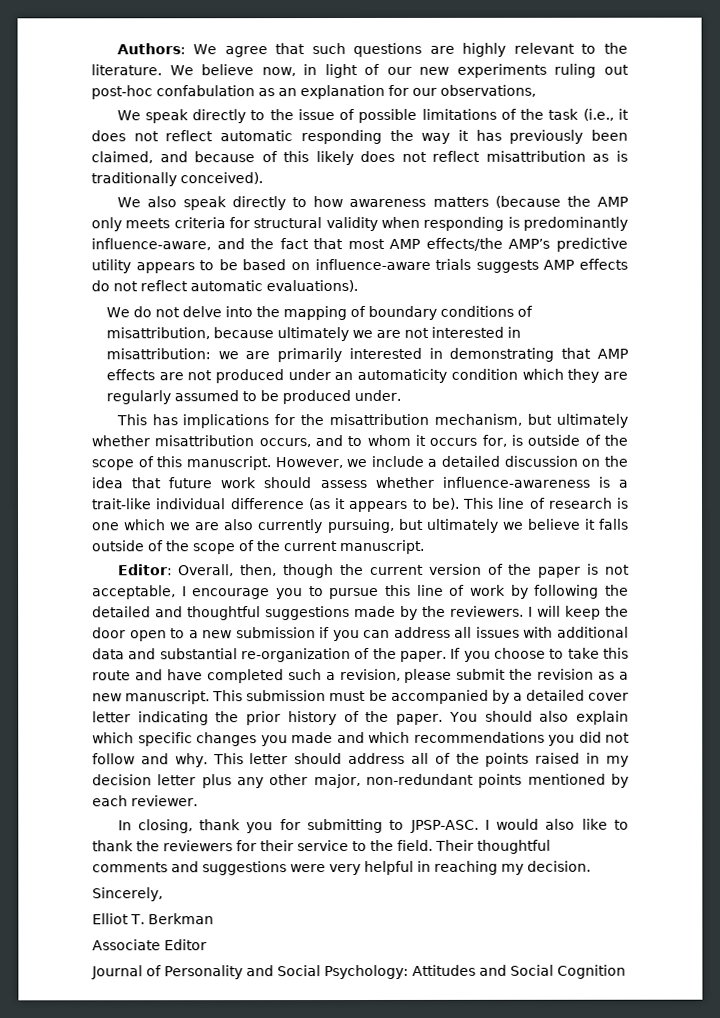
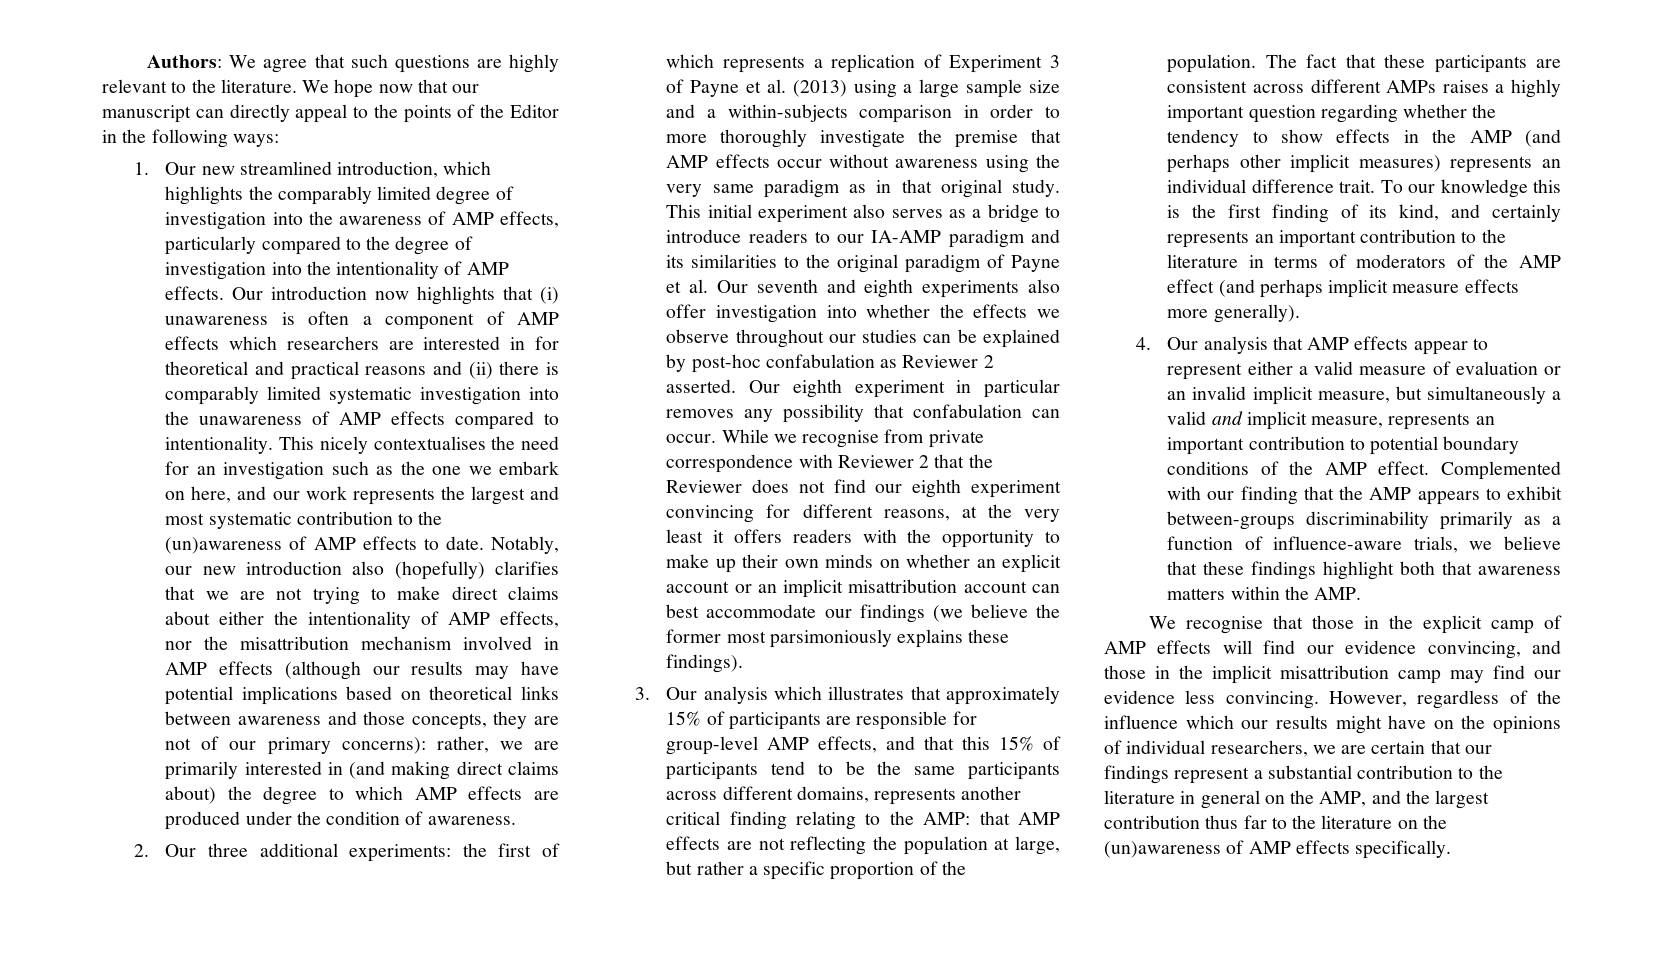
[201,63,630,79] [91,84,536,100] [116,108,630,124] [91,129,628,145] [91,150,628,166] [91,172,263,187] [116,195,628,211] [91,216,628,232] [91,237,628,252] [91,258,628,274] [91,280,358,293] [105,305,533,321] [105,326,521,342] [105,348,211,360] believe now, in light of our new experiments ruling out post-hoc confabulation as an explanation for our observations, // We speak directly to the issue of possible limitations of the task (i.e., it does not reflect automatic responding the way it has previously been claimed, and because of this likely does not reflect misattribution as is traditionally conceived). // We also speak directly to how awareness matters (because the AMP only meets criteria for structural validity when responding is predominantly influence-aware, and the fact that most AMP effects/the AMP’s predictive utility appears to be based on influence-aware trials suggests AMP effects do not reflect automatic evaluations). // We do not delve into the mapping of boundary conditions of misattribution, because ultimately we are not interested in misattribution: -> [334,79,480,98] [102,104,559,123] [102,129,279,148] [133,161,492,178] [165,186,514,205] [165,211,559,230] [165,236,473,255] [165,261,509,280] [165,286,559,305] [165,311,559,330] [165,336,559,350] [165,361,560,380] [165,386,559,405] [165,411,559,430] [165,436,559,454] [165,461,560,480] [165,486,559,505] [165,511,443,529] [165,536,559,554] [165,561,559,580] [165,586,559,605] [165,611,559,629] [165,636,559,650] [165,661,559,680] [165,686,559,705] [165,711,559,730] [165,736,489,755] hope now that our manuscript can directly appeal to the points of the Editor in the following ways: // 1. Our new streamlined introduction, which highlights the comparably limited degree of investigation into the awareness of AMP effects, particularly compared to the degree of investigation into the intentionality of AMP effects. Our introduction now highlights that (i) unawareness is often a component of AMP effects which researchers are interested in for theoretical and practical reasons and (ii) there is comparably limited systematic investigation into the unawareness of AMP effects compared to intentionality. This nicely contextualises the need for an investigation such as the one we embark on here, and our work represents the largest and most systematic contribution to the (un)awareness of AMP effects to date. Notably, our new introduction also (hopefully) clarifies that we are not trying to make direct claims about either the intentionality of AMP effects, nor the misattribution mechanism involved in AMP effects (although our results may have potential implications based on theoretical links between awareness and those concepts, they are not of our primary concerns): rather,
[449,347,555,362] demonstrating -> [349,761,559,780] [165,786,559,805] [165,811,516,830] [133,843,560,862] [666,54,1060,73] [666,79,1060,98] [666,104,1060,123] [666,129,1061,148] [666,154,1060,173] [666,179,1060,198] [666,204,1060,223] [666,229,1060,248] [666,254,1060,273] [666,279,1060,298] [666,304,1060,323] [666,329,1060,348] [666,354,994,373] [666,379,1060,398] [666,404,1060,423] [666,429,984,448] [666,454,993,473] [666,479,1061,498] [666,504,1060,523] [666,529,1060,548] [666,554,1061,573] [666,579,1060,598] [666,604,1060,623] [666,629,1010,648] [666,654,744,673] [634,686,1060,705] [666,711,977,730] [666,736,1061,755] [666,761,1060,780] [666,786,1022,805] [666,811,971,830] (and making direct claims about) the degree to which AMP effects are produced under the condition of awareness. // 2. Our three additional experiments: the first of which represents a replication of Experiment 3 of Payne et al. (2013) using a large sample size and a within-subjects comparison in order to more thoroughly investigate the premise that AMP effects occur without awareness using the very same paradigm as in that original study. This initial experiment also serves as a bridge to introduce readers to our IA-AMP paradigm and its similarities to the original paradigm of Payne et al. Our seventh and eighth experiments also offer investigation into whether the effects we observe throughout our studies can be explained by post-hoc confabulation as Reviewer 2 asserted. Our eighth experiment in particular removes any possibility that confabulation can occur. While we recognise from private correspondence with Reviewer 2 that the Reviewer does not find our eighth experiment convincing for different reasons, at the very least it offers readers with the opportunity to make up their own minds on whether an explicit account or an implicit misattribution account can best accommodate our findings (we believe the former most parsimoniously explains these findings). // 3. Our analysis which illustrates that approximately 15% of participants are responsible for group-level AMP effects, and that this 15% of participants tend to be the same participants across different domains, represents another critical finding relating to the AMP:
[215,368,628,384] [105,389,401,405] [115,413,628,429] [91,434,628,448] [91,455,628,471] [91,476,628,489] [91,497,628,513] [92,518,629,534] [92,539,425,555] [117,563,631,579] [92,584,630,600] [92,605,629,621] [92,626,629,642] [92,647,630,663] [92,668,630,684] [92,689,630,705] [92,710,629,726] [92,731,630,747] [92,752,629,768] [92,773,629,789] [92,795,198,807] [117,818,630,834] [92,839,551,854] [92,860,591,876] [92,887,163,902] [92,913,214,925] [92,939,207,951] [91,964,626,980] produced under an automaticity condition which they are regularly assumed to be produced under. // This has implications for the misattribution mechanism, but ultimately whether misattribution occurs, and to whom it occurs for, is outside of the scope of this manuscript. However, we include a detailed discussion on the idea that future work should assess whether influence-awareness is a trait-like individual difference (as it appears to be). This line of research is one which we are also currently pursuing, but ultimately we believe it falls outside of the scope of the current manuscript. // Editor: Overall, then, though the current version of the paper is not acceptable, I encourage you to pursue this line of work by following the detailed and thoughtful suggestions made by the reviewers. I will keep the door open to a new submission if you can address all issues with additional data and substantial re-organization of the paper. If you choose to take this route and have completed such a revision, please submit the revision as a new manuscript. This submission must be accompanied by a detailed cover letter indicating the prior history of the paper. You should also explain which specific changes you made and which recommendations you did not follow and why. This letter should address all of the points raised in my decision letter plus any other major, non-redundant points mentioned by each reviewer. // In closing, thank you for submitting to JPSP-ASC. I would also like to thank the reviewers for their service to the field. Their thoughtful comments and suggestions were very helpful in reaching my decision. // Sincerely, // Elliot T. Berkman // Associate Editor // Journal of Personality and Social Psychology: Attitudes and Social Cognition -> [790,836,1060,855] [666,861,966,880] [1167,54,1561,73] [1167,79,1561,98] [1167,104,1497,123] [1167,129,1561,147] [1167,154,1561,173] [1167,179,1561,198] [1167,204,1561,223] [1167,229,1506,248] [1167,254,1561,268] [1167,279,1519,298] [1167,304,1300,323] [1135,336,1488,355] [1167,361,1561,380] [1167,386,1561,405] [1167,411,1495,430] [1167,436,1520,455] [1167,461,1561,480] [1167,486,1562,505] [1167,511,1561,530] [1167,536,1561,553] [1167,561,1561,580] [1167,586,1362,600] [1149,615,1562,634] [1104,640,1561,659] [1104,665,1561,684] [1104,690,1561,709] [1104,715,1561,734] [1104,740,1492,757] [1104,765,1503,784] [1104,790,1490,809] [1104,815,1447,829] [1104,840,1452,859] reflecting the population at large, but rather a specific proportion of the population. The fact that these participants are consistent across different AMPs raises a highly important question regarding whether the tendency to show effects in the AMP (and perhaps other implicit measures) represents an individual difference trait. To our knowledge this is the first finding of its kind, and certainly represents an important contribution to the literature in terms of moderators of the AMP effect (and perhaps implicit measure effects more generally). // 4. Our analysis that AMP effects appear to represent either a valid measure of evaluation or an invalid implicit measure, but simultaneously a valid and implicit measure, represents an important contribution to potential boundary conditions of the AMP effect. Complemented with our finding that the AMP appears to exhibit between-groups discriminability primarily as a function of influence-aware trials, we believe that these findings highlight both that awareness matters within the AMP. // We recognise that those in the explicit camp of AMP effects will find our evidence convincing, and those in the implicit misattribution camp may find our evidence less convincing. However, regardless of the influence which our results might have on the opinions of individual researchers, we are certain that our findings represent a substantial contribution to the literature in general on the AMP, and the largest contribution thus far to the literature on the (un)awareness of AMP effects specifically.

